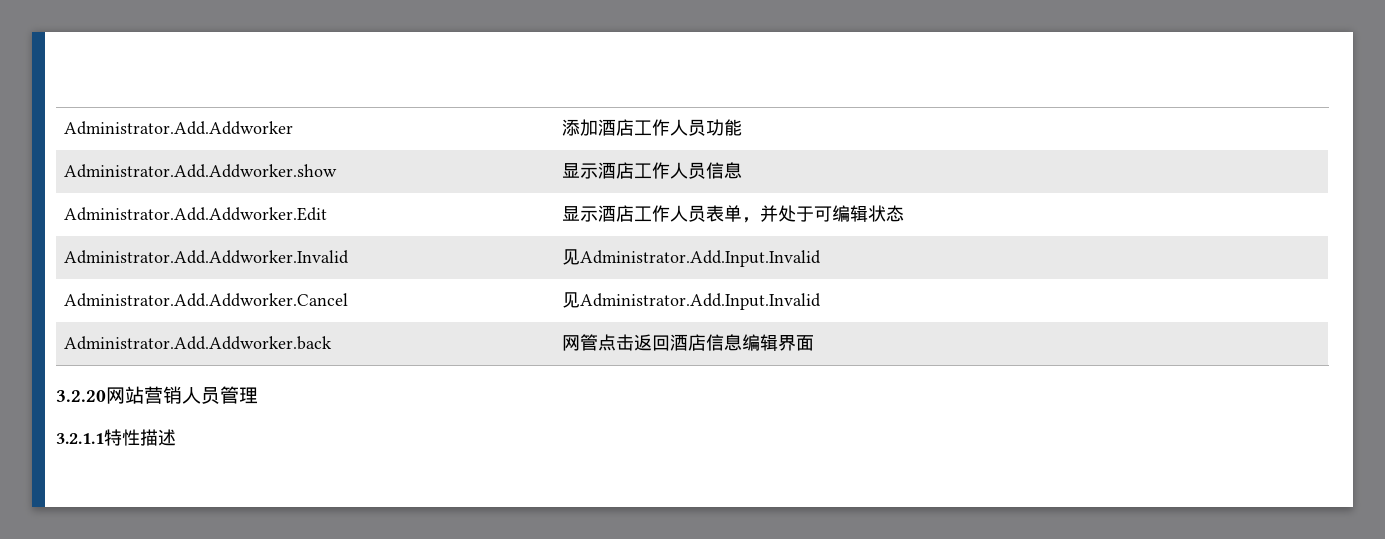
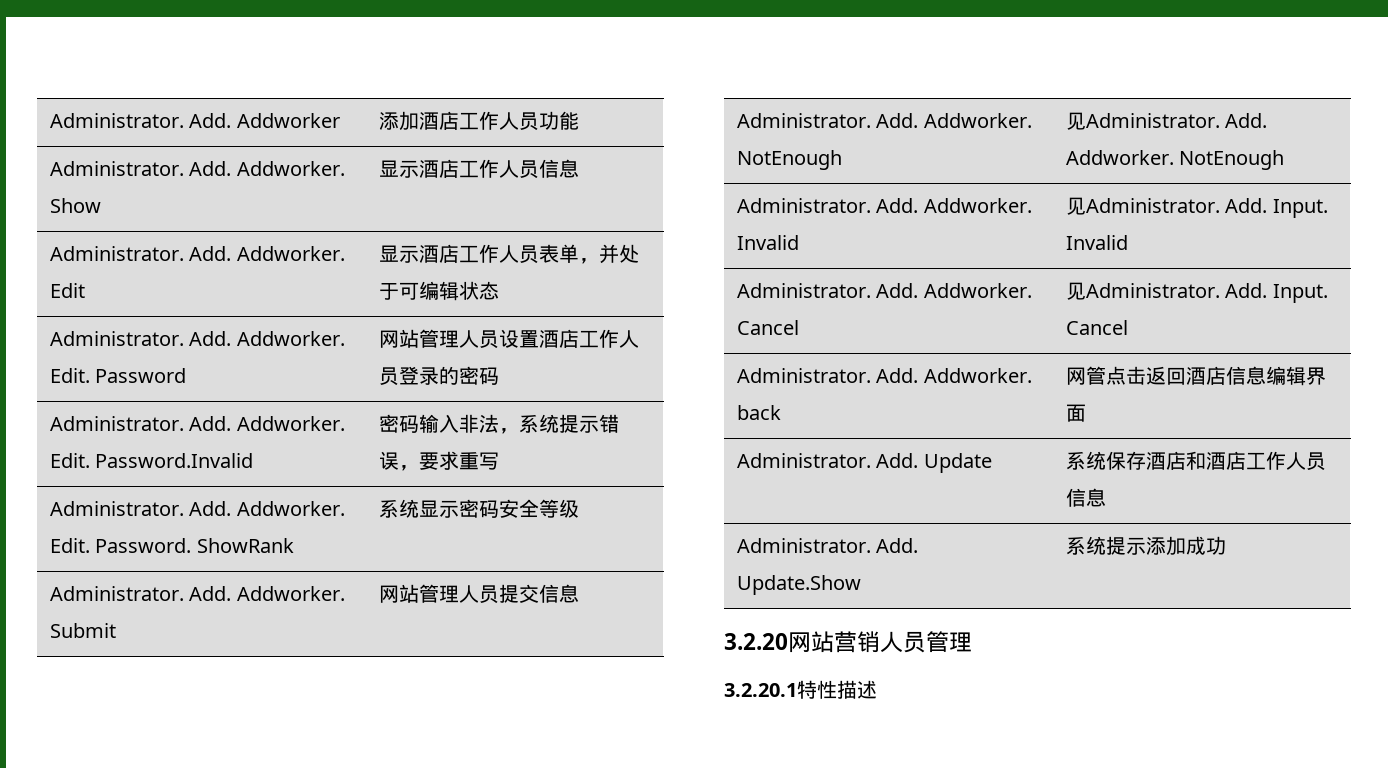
[63,121,293,135] Administrator.Add.Addworker -> [50,113,340,128] Administrator. Add. Addworker
[63,164,337,178] Administrator.Add.Addworker.show -> [50,161,345,176] [50,198,102,213] Administrator. Add. Addworker. Show
[63,207,327,221] Administrator.Add.Addworker.Edit -> [50,246,345,261] [50,283,86,298] Administrator. Add. Addworker. Edit
[63,250,349,264] [561,249,821,267] [63,293,348,307] [561,292,821,310] [63,336,332,350] Administrator.Add.Addworker.Invalid | 见Administrator.Add.Input.Invalid // Administrator.Add.Addworker.Cancel | 见Administrator.Add.Input.Invalid // Administrator.Add.Addworker.back -> [50,331,345,346] [50,368,187,383] [379,329,640,349] [379,366,500,386] [50,416,345,431] [50,453,254,468] [379,414,620,434] [379,451,500,471] [50,501,345,516] [50,538,294,553] [379,499,580,518] [50,586,345,601] [50,623,117,638] [379,584,580,604] [737,113,1032,128] [737,150,843,170] [1066,112,1268,130] [1066,150,1285,170] [737,198,1032,213] [737,235,800,250] [1066,197,1328,218] [1066,235,1129,250] [737,283,1032,298] [737,320,800,335] [1066,282,1328,303] [1066,320,1129,335] [737,368,1032,383] [737,405,782,420] Administrator. Add. Addworker. Edit. Password | 网站管理人员设置酒店工作人员登录的密码 // Administrator. Add. Addworker. Edit. Password.Invalid | 密码输入非法，系统提示错误，要求重写 // Administrator. Add. Addworker. Edit. Password. ShowRank | 系统显示密码安全等级 // Administrator. Add. Addworker. Submit | 网站管理人员提交信息 // Administrator. Add. Addworker. NotEnough | 见Administrator. Add. Addworker. NotEnough // Administrator. Add. Addworker. Invalid | 见Administrator. Add. Input. Invalid // Administrator. Add. Addworker. Cancel | 见Administrator. Add. Input. Cancel // Administrator. Add. Addworker. back
(814, 343) none -> [737,453,992,473] [1066,451,1327,471] [1066,488,1107,507] [737,538,919,553] [737,575,862,595] [1066,536,1227,556] // Administrator. Add. Update | 系统保存酒店和酒店工作人员信息 // Administrator. Add. Update.Show | 系统提示添加成功
[56,433,104,444] 3.2.1.1 -> [724,683,797,697] 3.2.20.1

